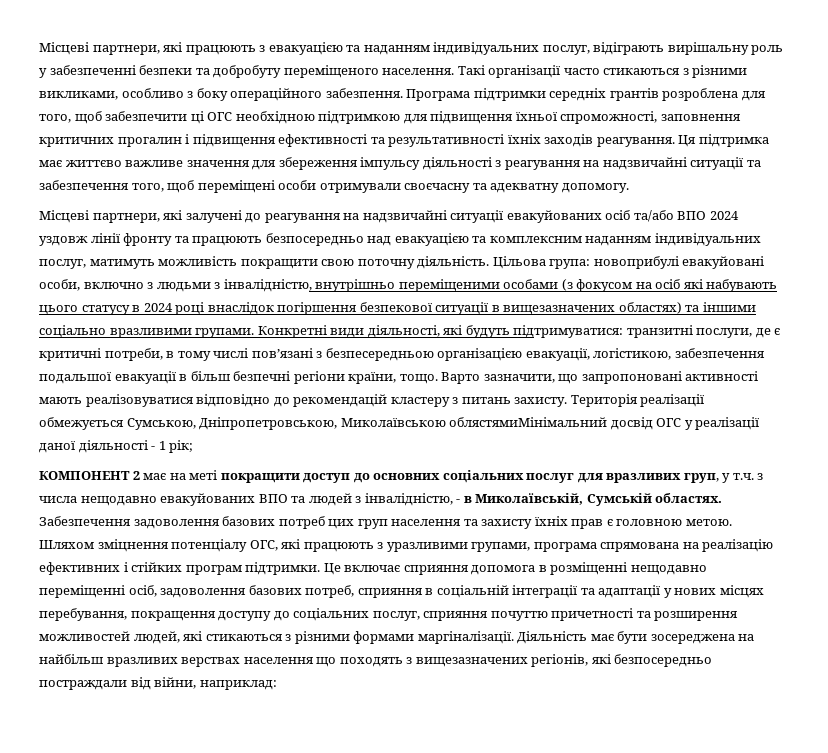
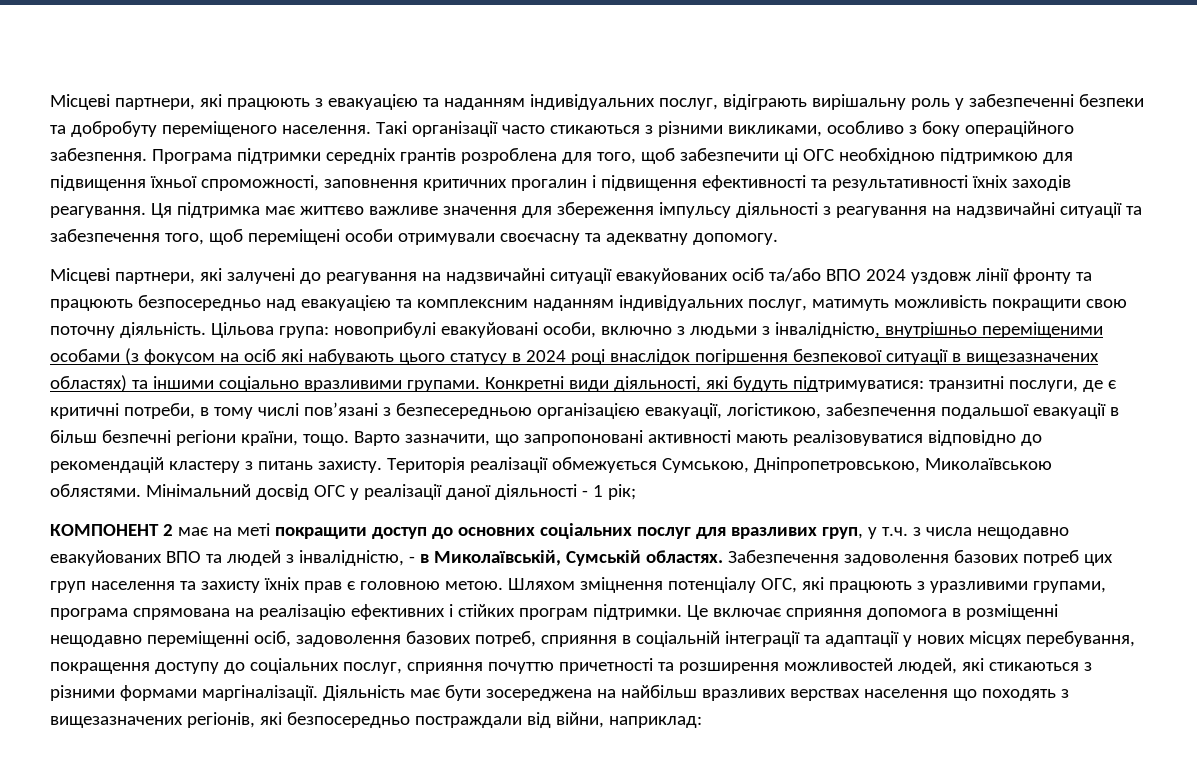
[449,417,608,427] облястямиМінімальний -> [50,484,251,497] облястями. Мінімальний

